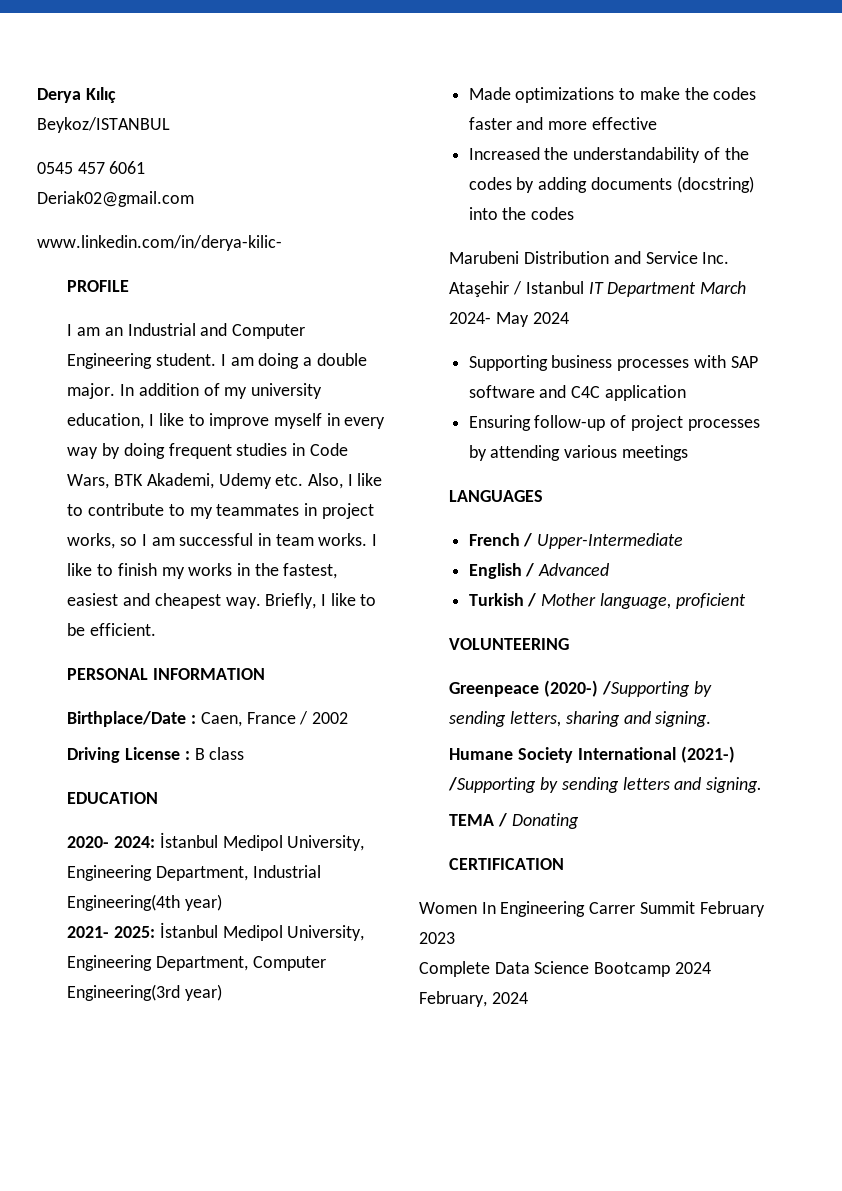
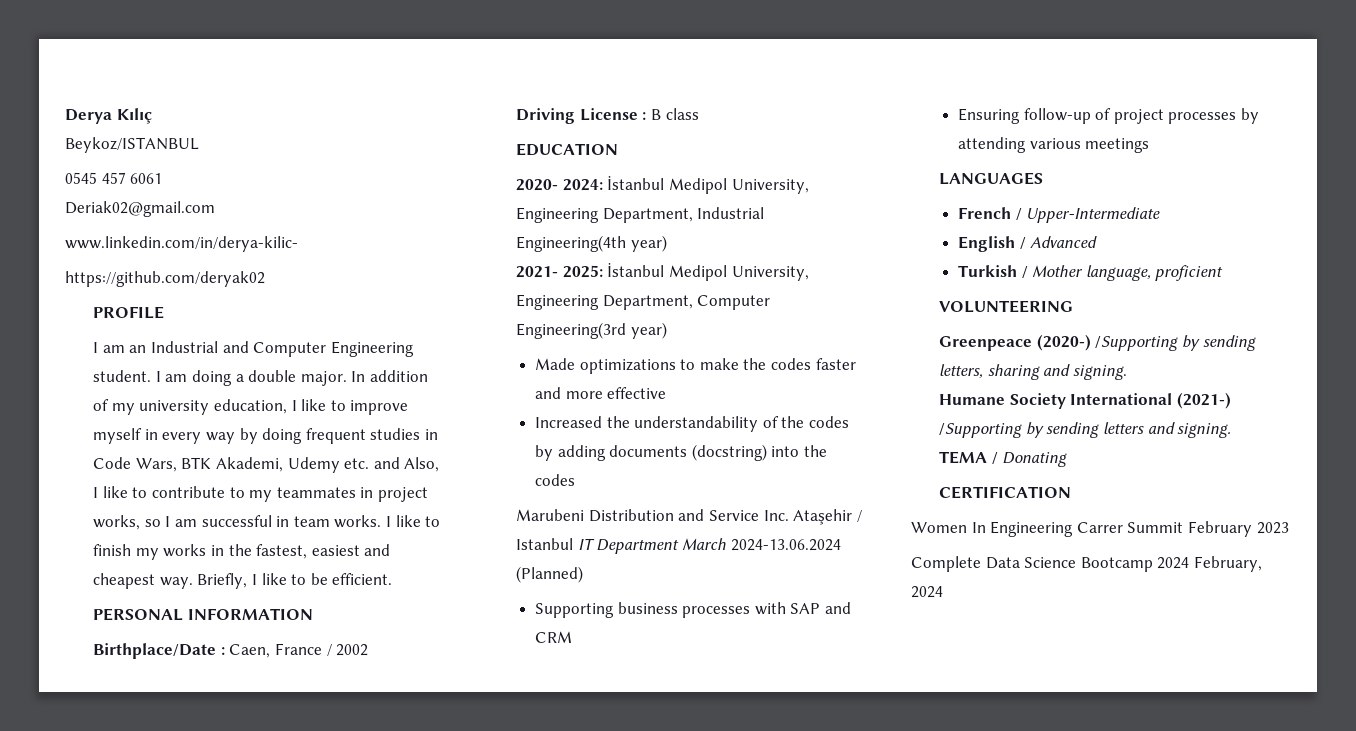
(282, 243) none -> [65,271,265,287] // https://github.com/deryak02
(304, 480) none -> [373,457,400,469] and
[449,312,569,327] 2024- May 2024 -> [730,539,841,551] [516,566,584,583] 2024-13.06.2024 (Planned)
[468,385,686,401] software and C4C application -> [824,602,851,614] [534,631,572,643] and CRM

